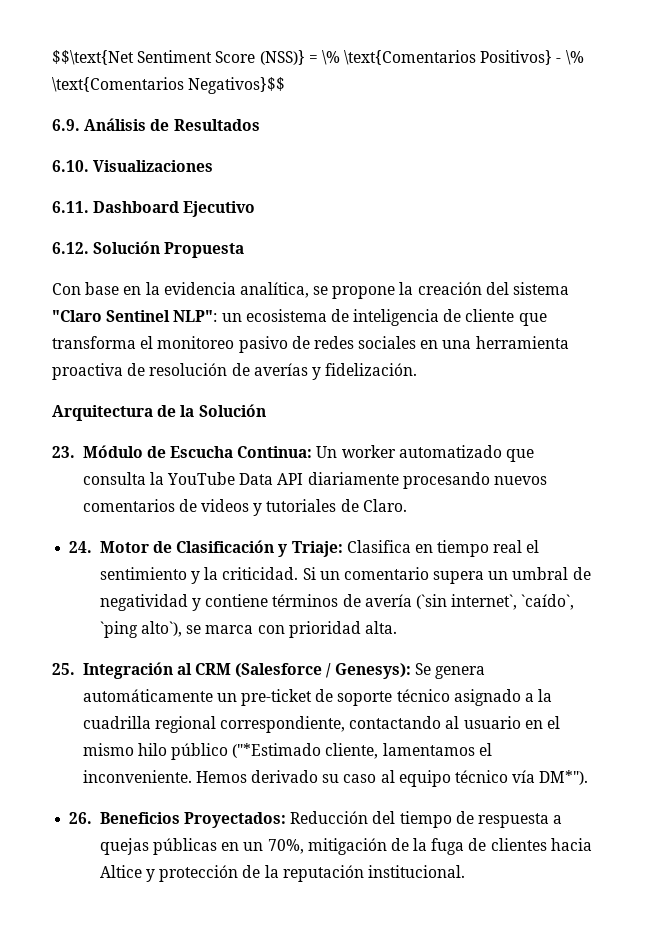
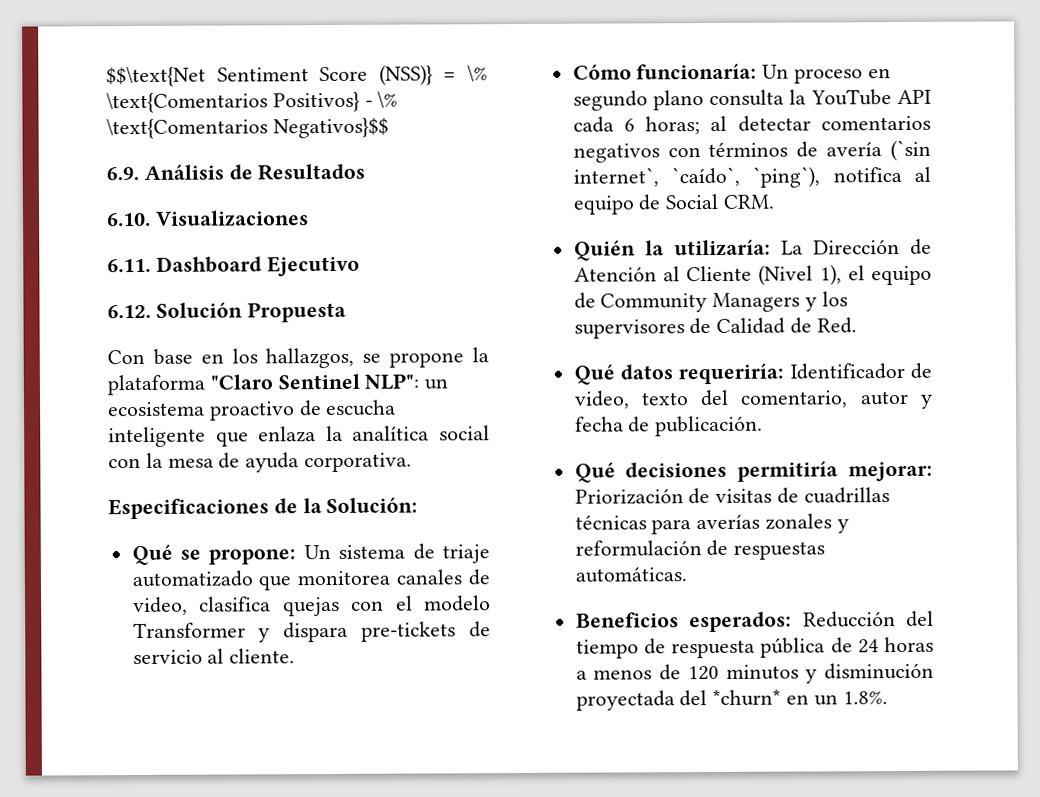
[145,282,570,299] la evidencia analítica, se propone la creación del sistema -> [231,347,489,369] [107,374,205,396] los hallazgos, se propone la plataforma
[330,309,547,326] [52,336,569,353] [52,363,418,380] [52,404,266,421] [52,445,535,462] [82,472,548,489] [82,499,407,516] [69,540,540,557] [99,567,591,584] [99,594,269,611] de inteligencia de cliente que transforma el monitoreo pasivo de redes sociales en una herramienta proactiva de resolución de averías y fidelización. // Arquitectura de la Solución // 23. Módulo de Escucha Continua: Un worker automatizado que consulta la YouTube Data API diariamente procesando nuevos comentarios de videos y tutoriales de Claro. // 24. Motor de Clasificación y Triaje: Clasifica en tiempo real el sentimiento y la criticidad. Si un comentario supera un umbral de negatividad y contiene -> [209,399,397,421] [108,425,490,448] [108,452,413,473] [108,497,419,520] [131,543,490,566] [131,569,490,591] [132,595,491,617] [132,621,491,643] [132,648,296,665] [572,63,891,84] [572,89,932,111] [572,115,931,135] [572,143,701,163] proactivo de escucha inteligente que enlaza la analítica social con la mesa de ayuda corporativa. // Especificaciones de la Solución: // Qué se propone: Un sistema de triaje automatizado que monitorea canales de video, clasifica quejas con el modelo Transformer y dispara pre-tickets de servicio al cliente. // Cómo funcionaría: Un proceso en segundo plano consulta la YouTube API cada 6 horas; al detectar comentarios negativos con
[99,621,397,638] [52,662,486,679] [82,689,553,706] [82,716,561,733] [82,743,492,760] [82,770,589,787] [69,812,286,828] `ping alto`), se marca con prioridad alta. // 25. Integración al CRM (Salesforce / Genesys): Se genera automáticamente un pre-ticket de soporte técnico asignado a la cuadrilla regional correspondiente, contactando al usuario en el mismo hilo público ("*Estimado cliente, lamentamos el inconveniente. Hemos derivado su caso al equipo técnico vía DM*"). // 26. Beneficios Proyectados: -> [752,166,931,188] [572,193,776,215] [573,238,932,261] [573,264,932,286] [573,291,848,313] [573,317,857,339] [573,362,932,385] [573,389,933,409] [574,415,764,437] [574,461,933,483] [574,487,890,505] [574,513,849,535] [574,539,826,560] [574,566,687,583] [575,611,793,633] `ping`), notifica al equipo de Social CRM. // Quién la utilizaría: La Dirección de Atención al Cliente (Nivel 1), el equipo de Community Managers y los supervisores de Calidad de Red. // Qué datos requeriría: Identificador de video, texto del comentario, autor y fecha de publicación. // Qué decisiones permitiría mejorar: Priorización de visitas de cuadrillas técnicas para averías zonales y reformulación de respuestas automáticas. // Beneficios esperados:
[553,815,563,824] [99,838,592,855] [99,865,465,882] a quejas públicas en un 70%, mitigación de la fuga de clientes hacia Altice y protección de la reputación institucional. -> [760,636,934,658] [575,662,934,684] [575,689,888,711] pública de 24 horas a menos de 120 minutos y disminución proyectada del *churn* en un 1.8%.

